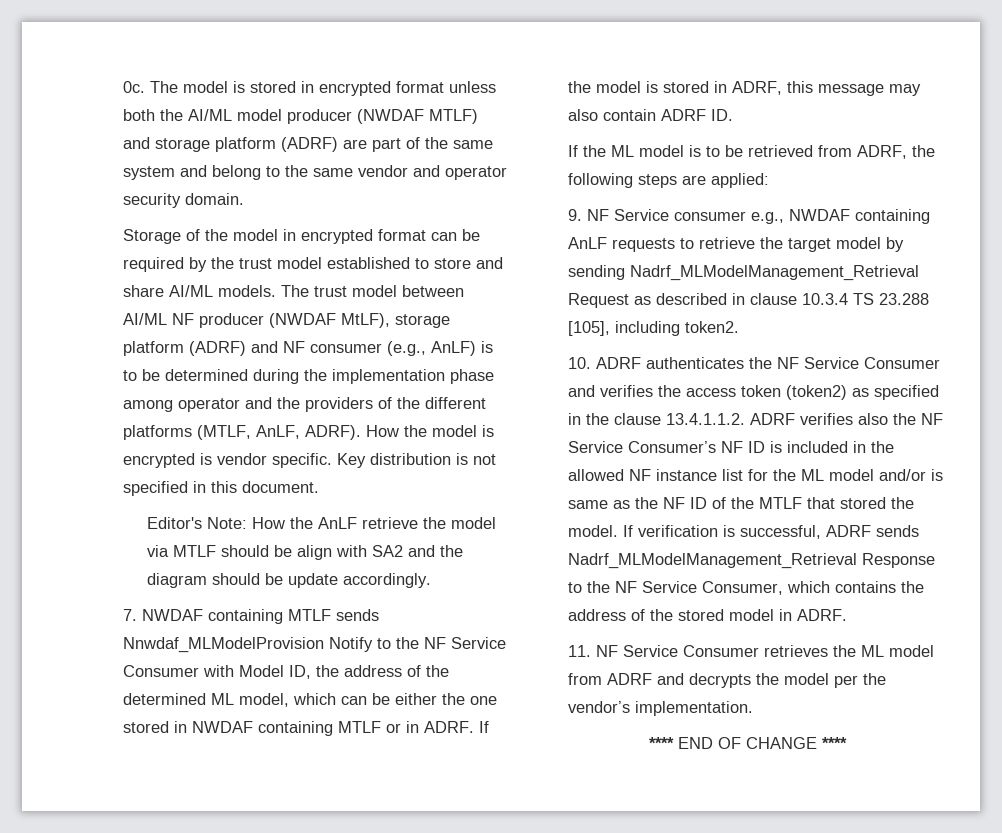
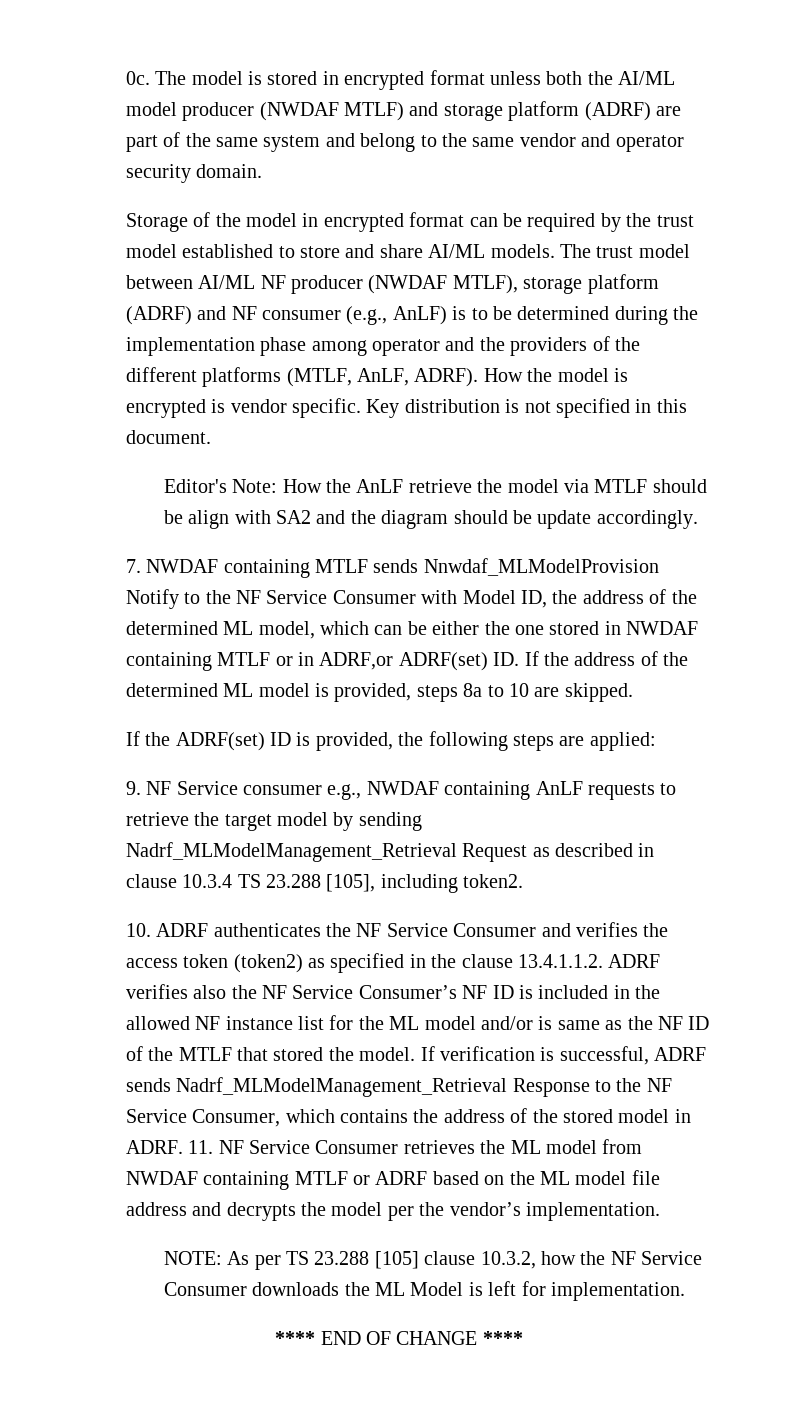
[340,313,390,328] MtLF), -> [452,275,518,294] MTLF),
[423,721,489,733] [567,81,921,96] [567,109,733,121] [567,145,907,159] ADRF. If the model is stored in ADRF, this message may also contain ADRF ID. // If the ML model is to be retrieved from ADRF, -> [319,651,689,671] [125,683,633,702] [125,731,393,751] ADRF,or ADRF(set) ID. If the address of the determined ML model is provided, steps 8a to 10 are skipped. // If the ADRF(set) ID is provided,
(847, 615) // -> (183, 1147) none
[606,673,652,685] ADRF -> [125,1170,660,1190] [125,1202,187,1216] NWDAF containing MTLF or ADRF based on the ML model file address
(753, 708) none -> [163,1251,703,1270] [163,1281,685,1301] // NOTE: As per TS 23.288 [105] clause 10.3.2, how the NF Service Consumer downloads the ML Model is left for implementation.

